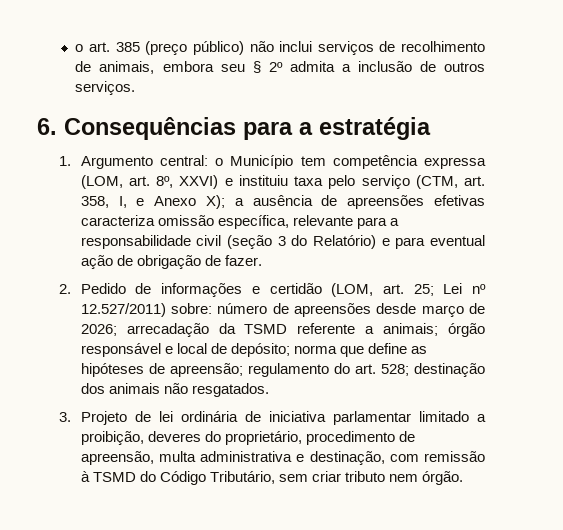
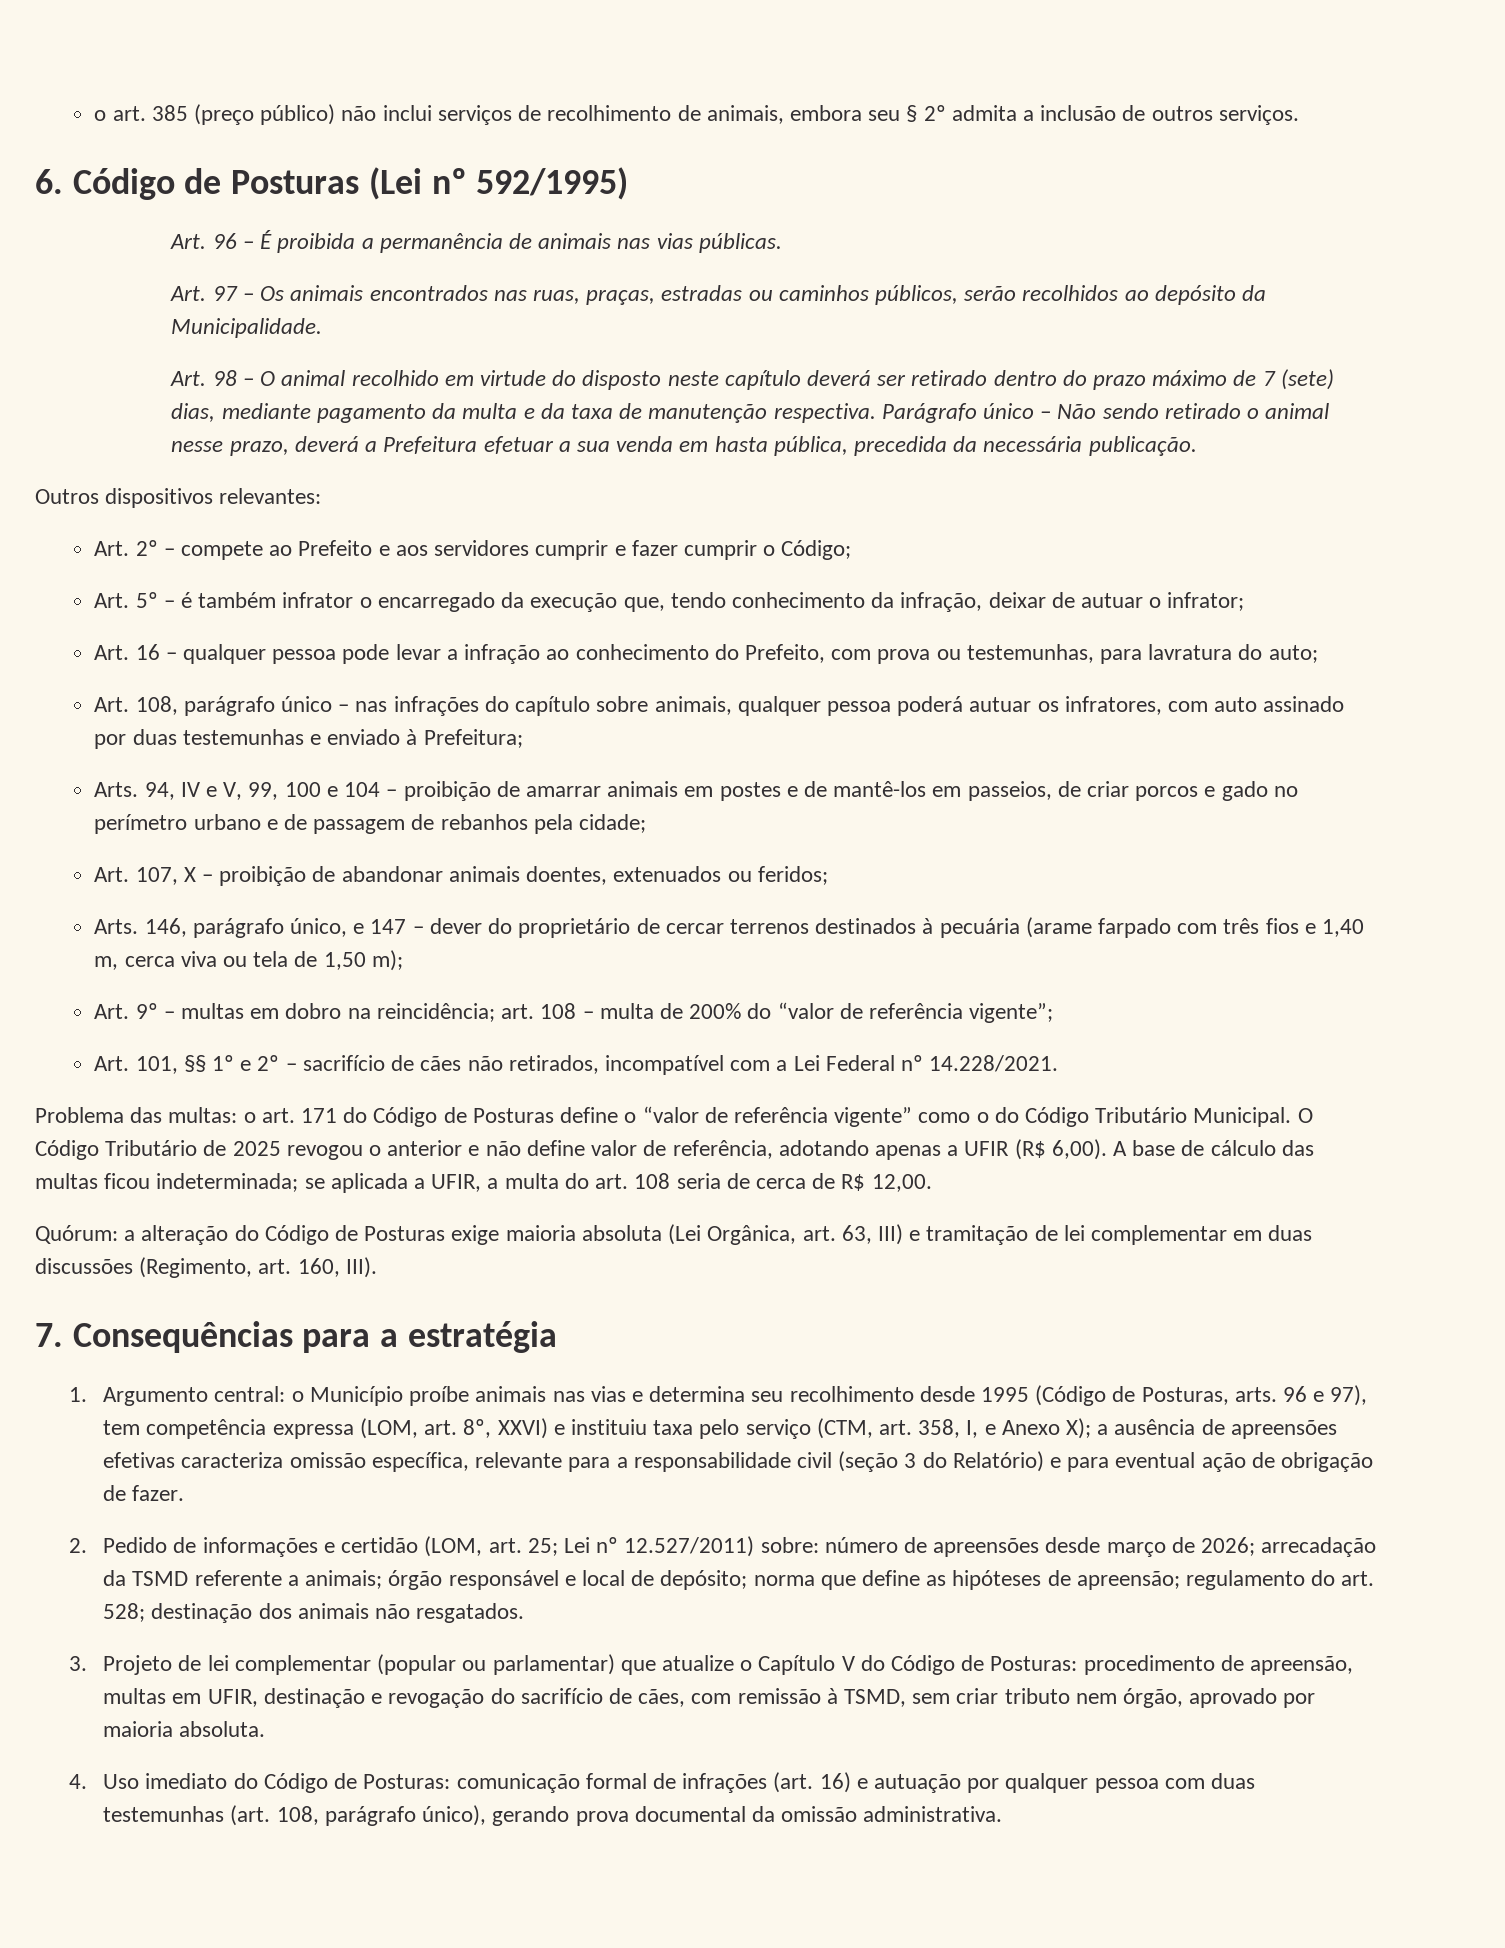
(57, 126) none -> [72,167,629,200] [170,230,782,253] [170,285,1267,305] [171,318,323,338] [170,369,1334,390] [171,403,1330,423] [171,436,1197,456] [35,488,322,508] [94,540,852,560] [94,592,1245,612] [94,644,1318,664] [94,696,1345,716] [94,729,523,749] [94,781,1298,801] [94,814,647,834] [94,866,828,886] [94,917,1365,938] [94,950,403,971] [94,1002,1054,1023] [94,1055,1059,1075] [35,1106,1313,1127] [35,1139,1314,1160] [35,1173,932,1193] [35,1224,1313,1245] [35,1257,377,1278] [35,1323,63,1347] Código de Posturas (Lei nº 592/1995) // Art. 96 – É proibida a permanência de animais nas vias públicas. // Art. 97 – Os animais encontrados nas ruas, praças, estradas ou caminhos públicos, serão recolhidos ao depósito da Municipalidade. // Art. 98 – O animal recolhido em virtude do disposto neste capítulo deverá ser retirado dentro do prazo máximo de 7 (sete) dias, mediante pagamento da multa e da taxa de manutenção respectiva. Parágrafo único – Não sendo retirado o animal nesse prazo, deverá a Prefeitura efetuar a sua venda em hasta pública, precedida da necessária publicação. // Outros dispositivos relevantes: // Art. 2º – compete ao Prefeito e aos servidores cumprir e fazer cumprir o Código; // Art. 5º – é também infrator o encarregado da execução que, tendo conhecimento da infração, deixar de autuar o infrator; // Art. 16 – qualquer pessoa pode levar a infração ao conhecimento do Prefeito, com prova ou testemunhas, para lavratura do auto; // Art. 108, parágrafo único – nas infrações do capítulo sobre animais, qualquer pessoa poderá autuar os infratores, com auto assinado por duas testemunhas e enviado à Prefeitura; // Arts. 94, IV e V, 99, 100 e 104 – proibição de amarrar animais em postes e de mantê-los em passeios, de criar porcos e gado no perímetro urbano e de passagem de rebanhos pela cidade; // Art. 107, X – proibição de abandonar animais doentes, extenuados ou feridos; // Arts. 146, parágrafo único, e 147 – dever do proprietário de cercar terrenos destinados à pecuária (arame farpado com três fios e 1,40 m, cerca viva ou tela de 1,50 m); // Art. 9º – multas em dobro na reincidência; art. 108 – multa de 200% do “valor de referência vigente”; // Art. 101, §§ 1º e 2º – sacrifício de cães não retirados, incompatível com a Lei Federal nº 14.228/2021. // Problema das multas: o art. 171 do Código de Posturas define o “valor de referência vigente” como o do Código Tributário Municipal. O Código Tributário de 2025 revogou o anterior e não define valor de referência, adotando apenas a UFIR (R$ 6,00). A base de cálculo das multas ficou indeterminada; se aplicada a UFIR, a multa do art. 108 seria de cerca de R$ 12,00. // Quórum: a alteração do Código de Posturas exige maioria absoluta (Lei Orgânica, art. 63, III) e tramitação de lei complementar em duas discussões (Regimento, art. 160, III). // 7.
(294, 162) none -> [409,1385,1368,1406] proíbe animais nas vias e determina seu recolhimento desde 1995 (Código de Posturas, arts. 96 e 97),
[180,411,486,425] [80,431,415,445] [80,451,486,465] [80,471,464,485] ordinária de iniciativa parlamentar limitado a proibição, deveres do proprietário, procedimento de apreensão, multa administrativa e destinação, com remissão à TSMD do Código Tributário, sem criar tributo nem órgão. -> [234,1654,1354,1675] [103,1688,1316,1708] [103,1721,266,1737] [69,1772,1256,1793] [103,1805,1003,1826] complementar (popular ou parlamentar) que atualize o Capítulo V do Código de Posturas: procedimento de apreensão, multas em UFIR, destinação e revogação do sacrifício de cães, com remissão à TSMD, sem criar tributo nem órgão, aprovado por maioria absoluta. // 4. Uso imediato do Código de Posturas: comunicação formal de infrações (art. 16) e autuação por qualquer pessoa com duas testemunhas (art. 108, parágrafo único), gerando prova documental da omissão administrativa.

